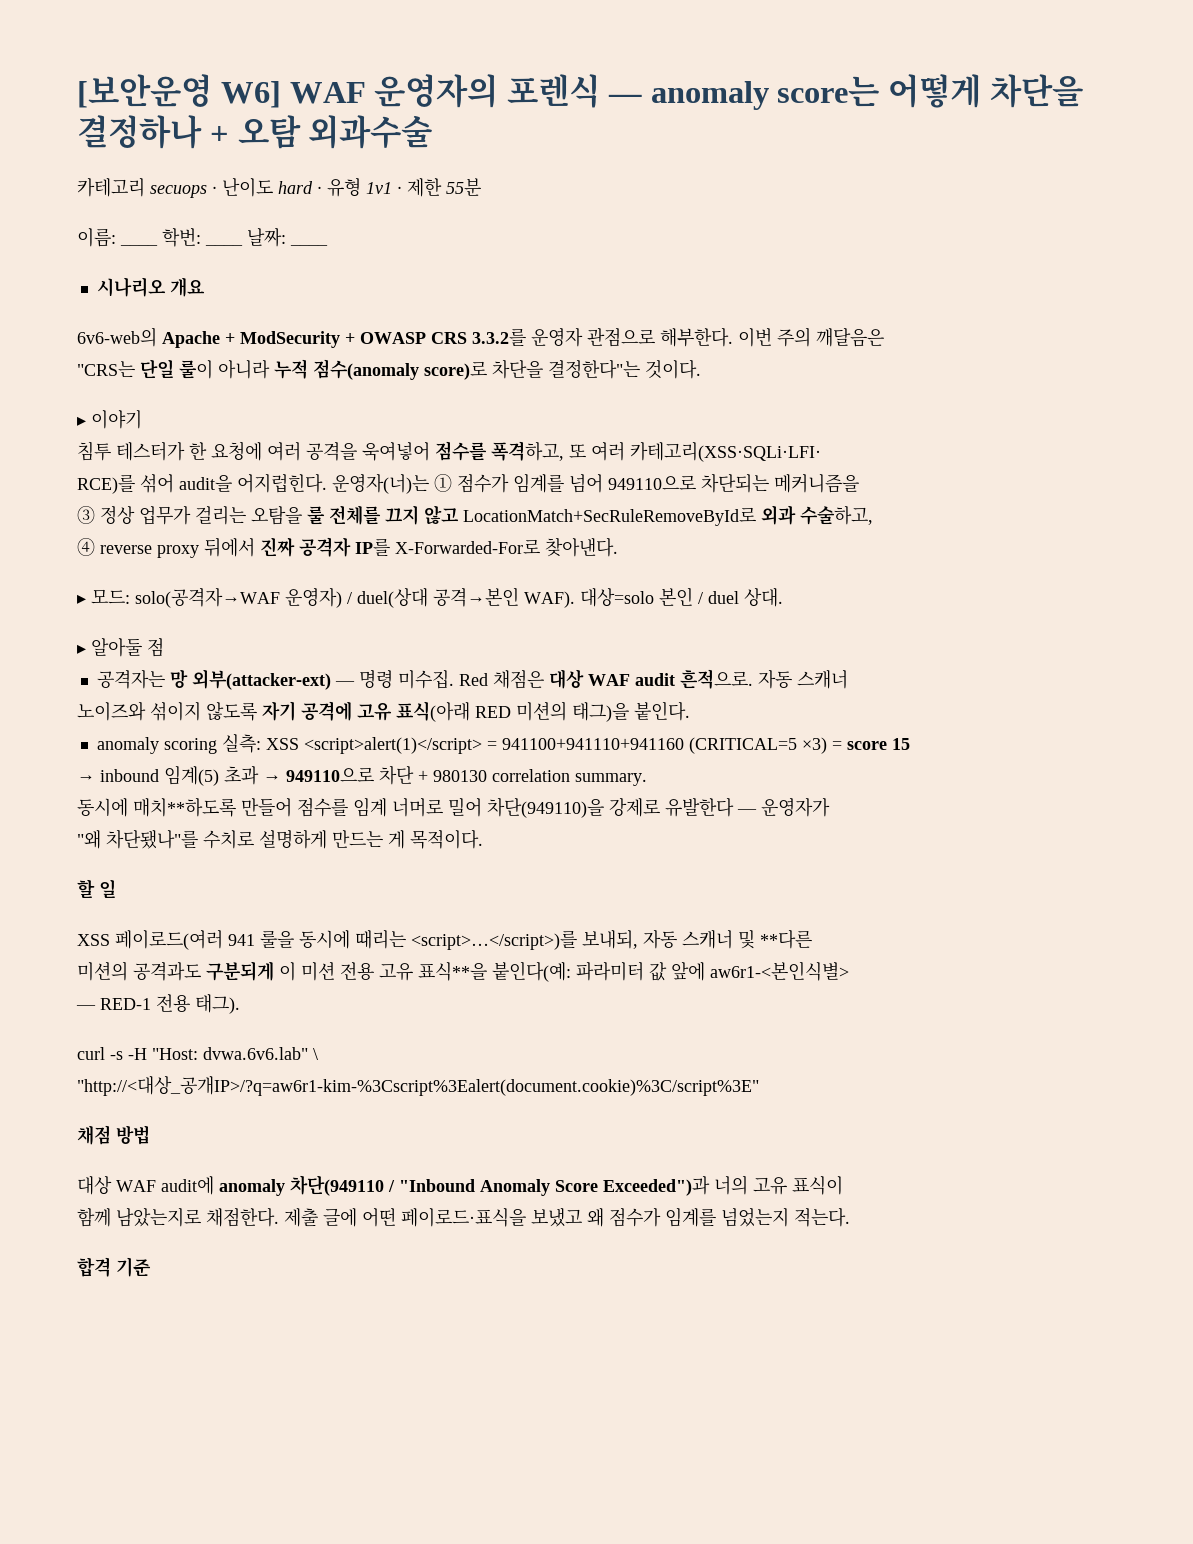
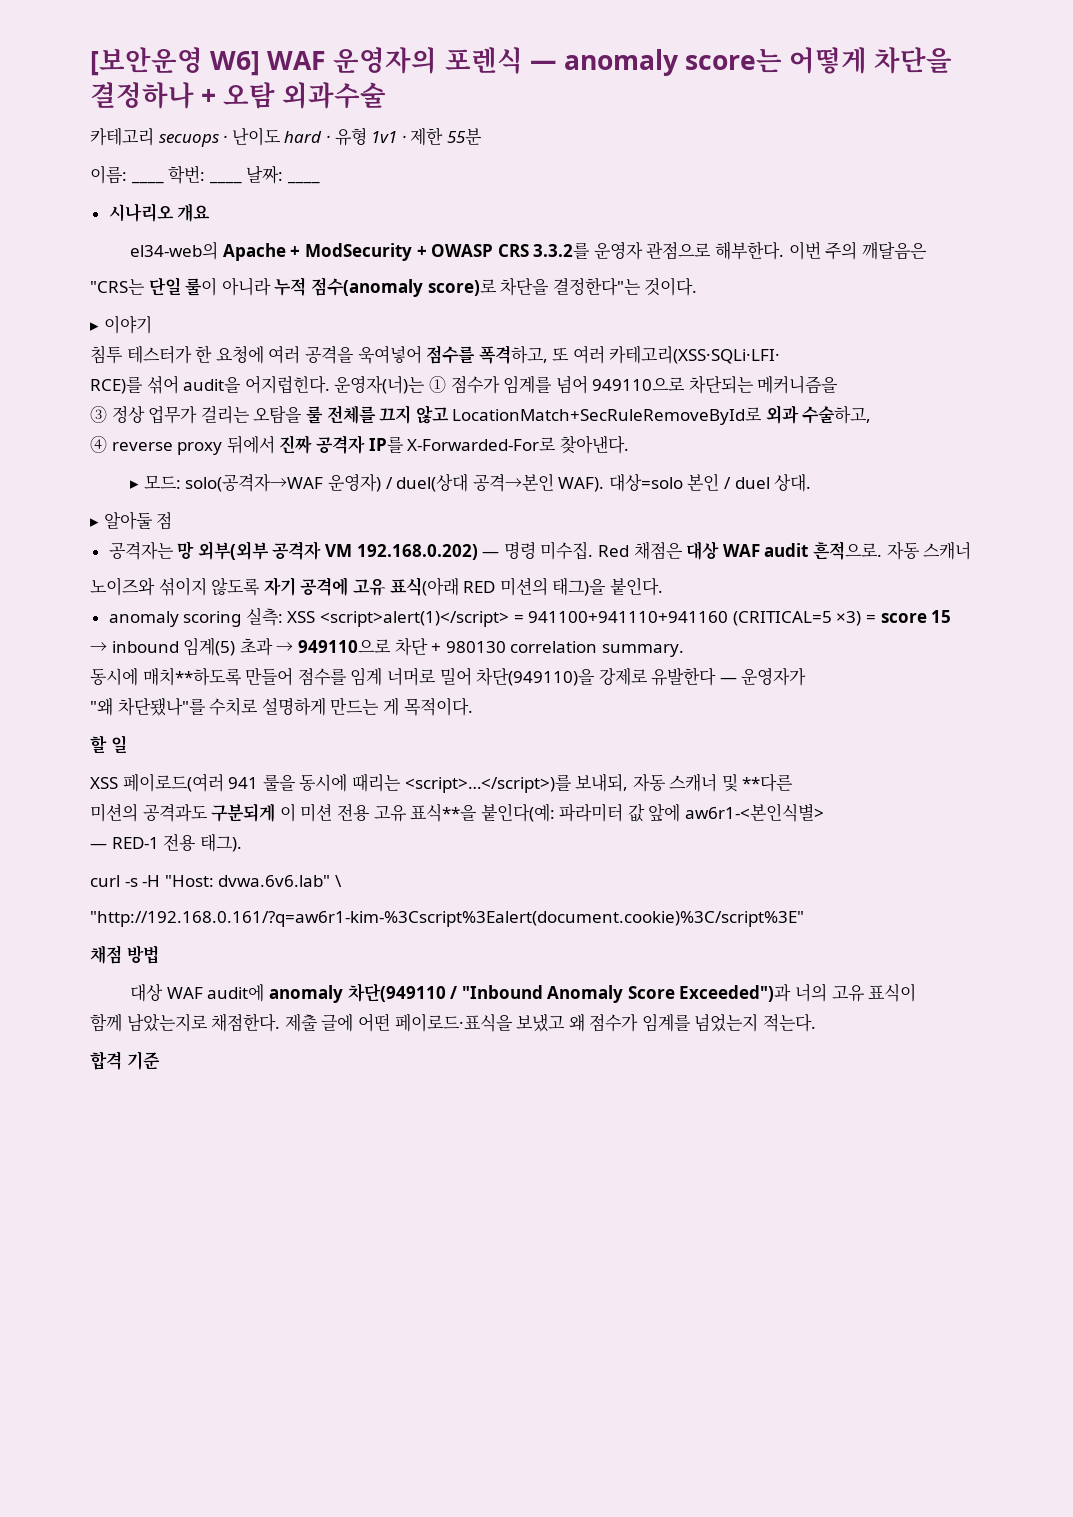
[77,327,157,347] 6v6-web의 -> [130,241,219,260] el34-web의
[191,669,331,690] 외부(attacker-ext) -> [197,541,478,560] 외부(외부 공격자 VM 192.168.0.202)
[77,1076,759,1096] "http://<대상_공개IP>/?q=aw6r1-kim-%3Cscript%3Ealert(document.cookie)%3C/script%3E" -> [90,911,804,927] "http://192.168.0.161/?q=aw6r1-kim-%3Cscript%3Ealert(document.cookie)%3C/script%3E"

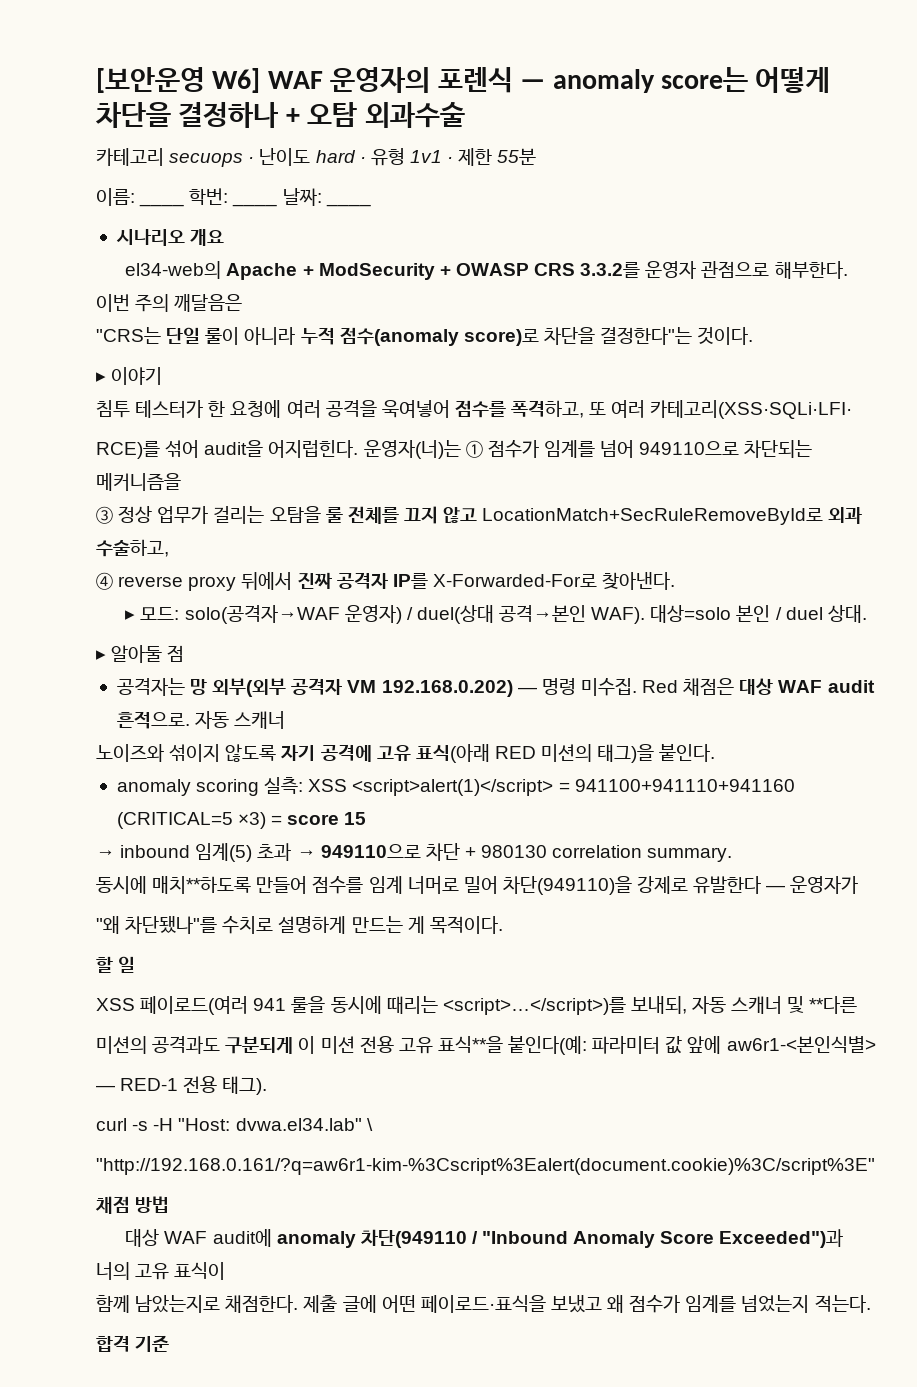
[218,875,331,887] dvwa.6v6.lab" -> [235,1118,362,1131] dvwa.el34.lab"

